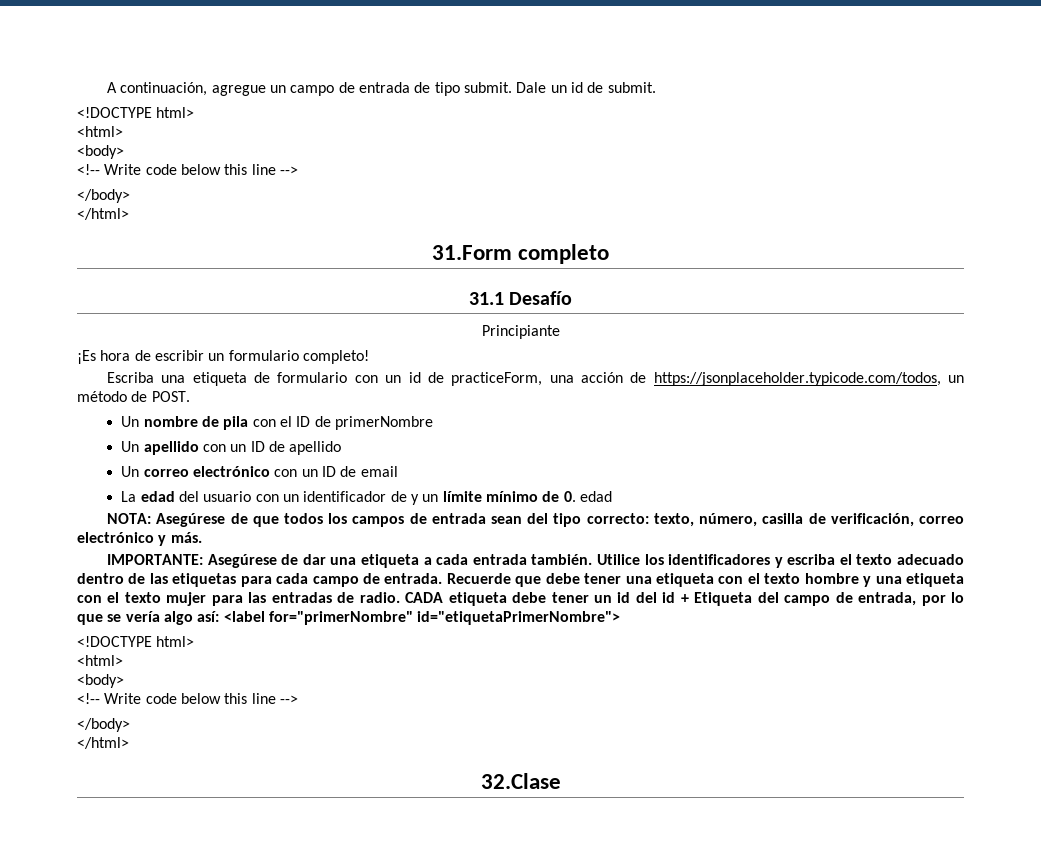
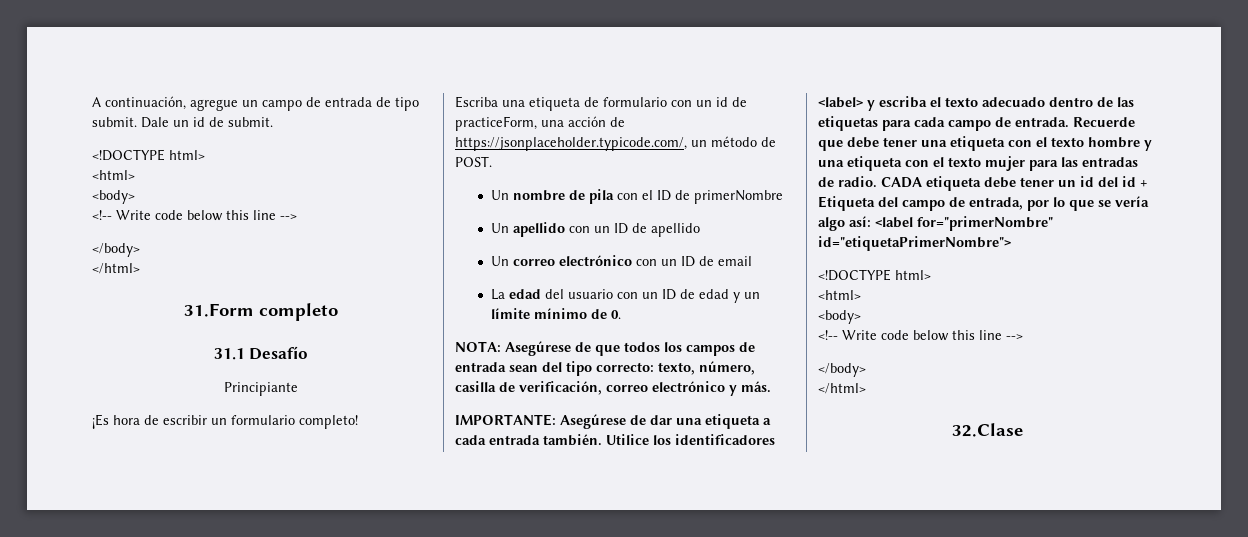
[653,372,941,386] https://jsonplaceholder.typicode.com/todos, -> [455,137,687,151] https://jsonplaceholder.typicode.com/,
[303,491,407,502] identificador de -> [662,289,730,300] ID de edad
[579,491,612,502] edad -> (622, 314) none
(771, 559) none -> [818,97,863,108] <label>

